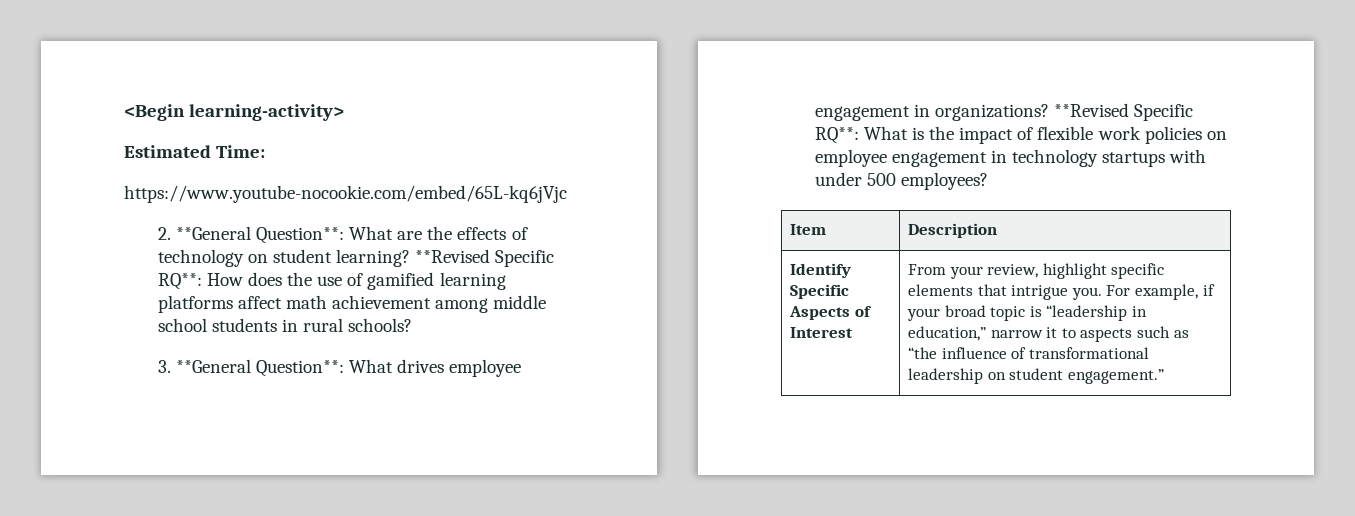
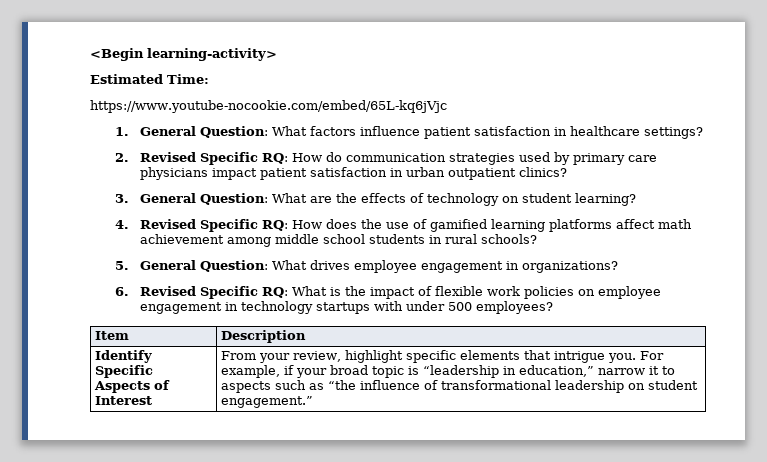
[157,226,344,244] 2. **General Question**: -> [114,126,703,139] [114,152,657,165] [139,167,567,180] [114,193,268,205] 1. General Question: What factors influence patient satisfaction in healthcare settings? // 2. Revised Specific RQ: How do communication strategies used by primary care physicians impact patient satisfaction in urban outpatient clinics? // 3. General Question:
[415,249,555,267] [157,273,202,290] **Revised Specific RQ**: -> [114,219,288,232] // 4. Revised Specific RQ:
[157,359,344,377] 3. **General Question**: -> [114,260,268,272] 5. General Question:
[1054,103,1194,121] [814,127,859,144] **Revised Specific RQ**: -> [114,286,288,299] // 6. Revised Specific RQ:

